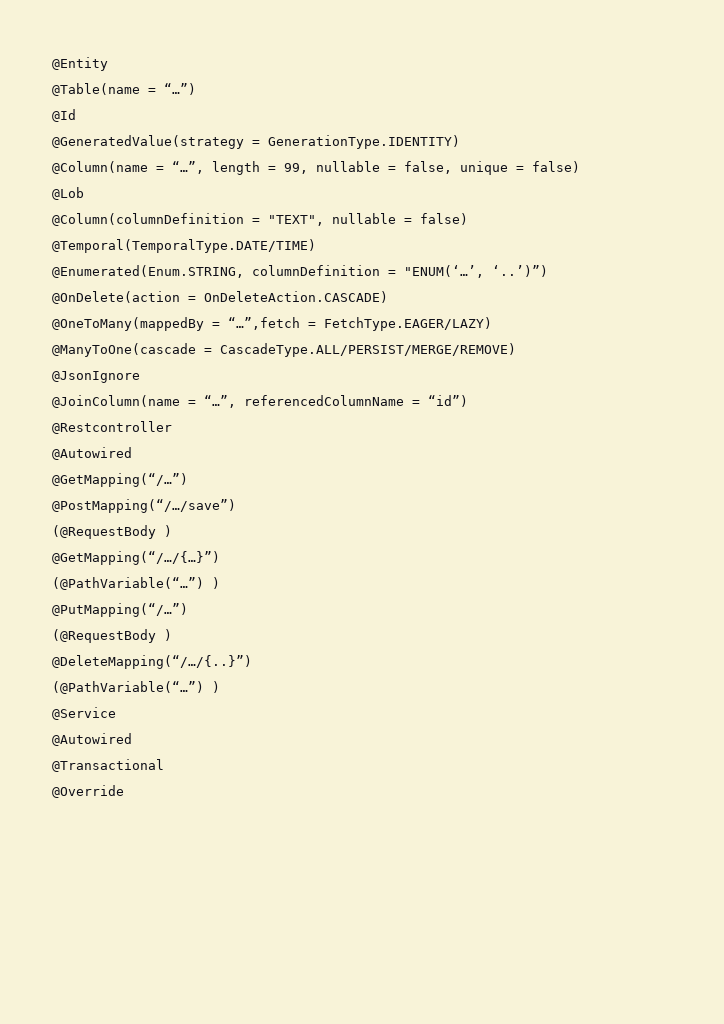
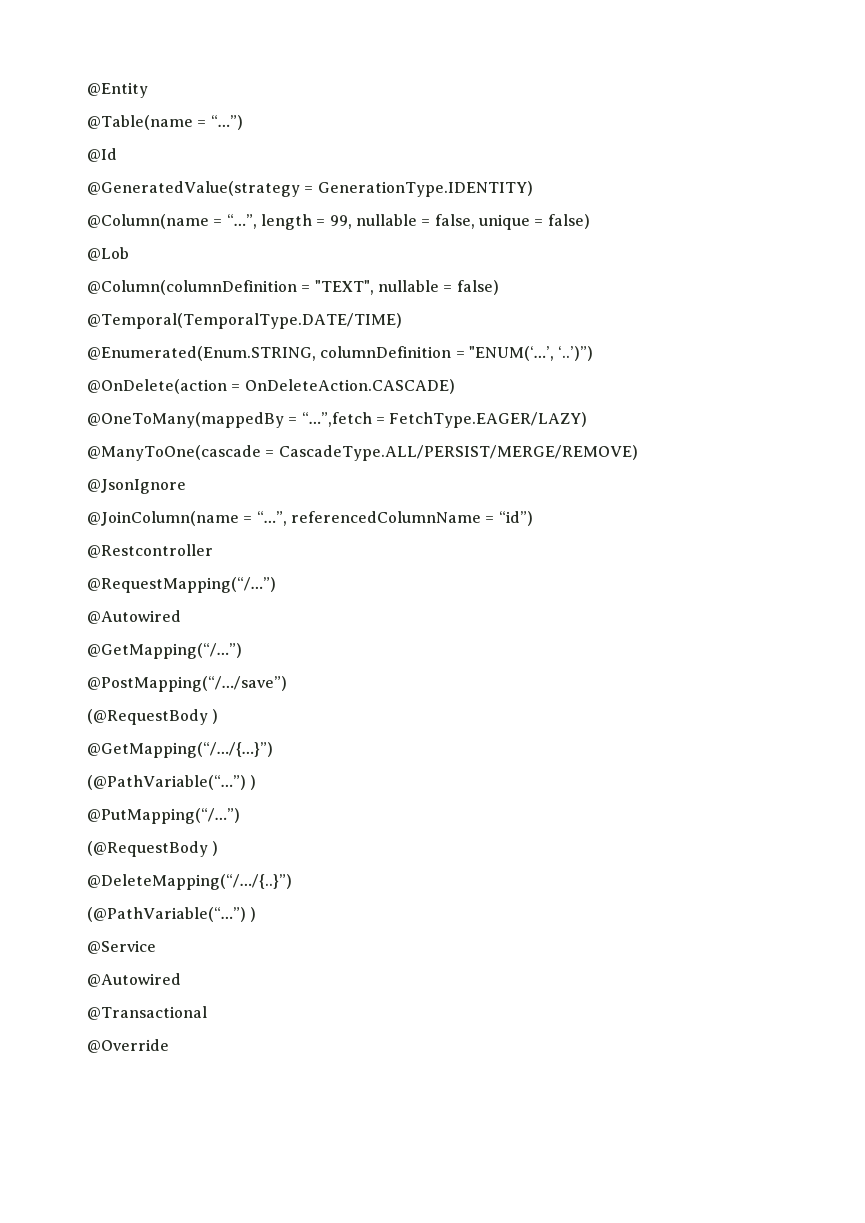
(172, 427) none -> [87,577,276,593] // @RequestMapping(“/…”)

